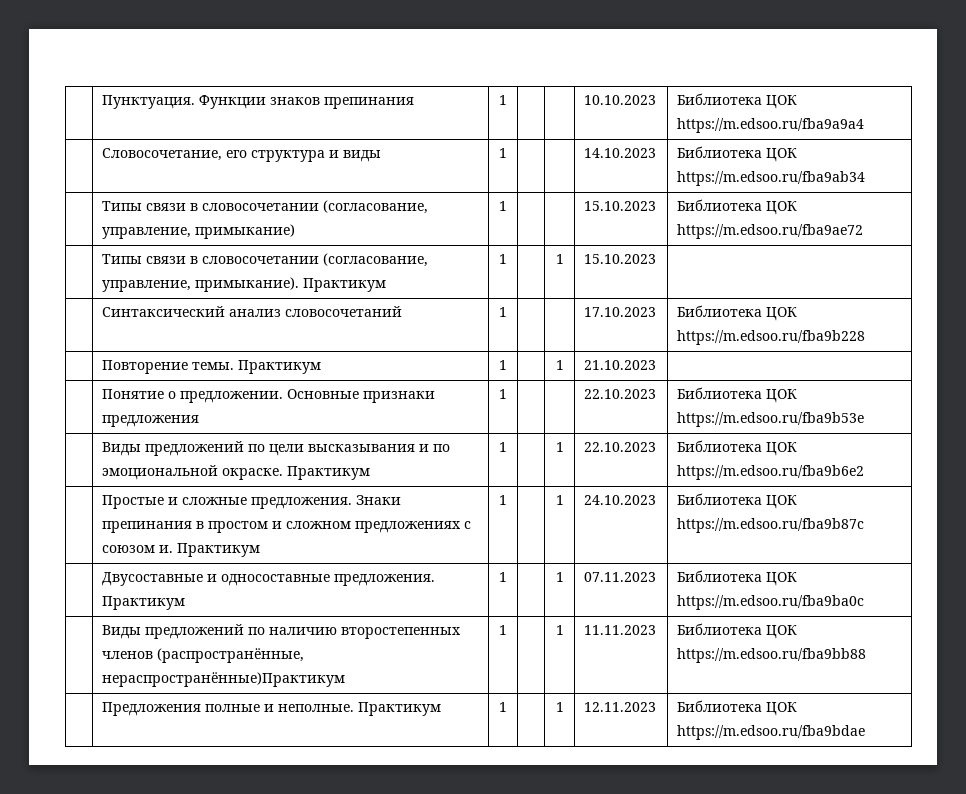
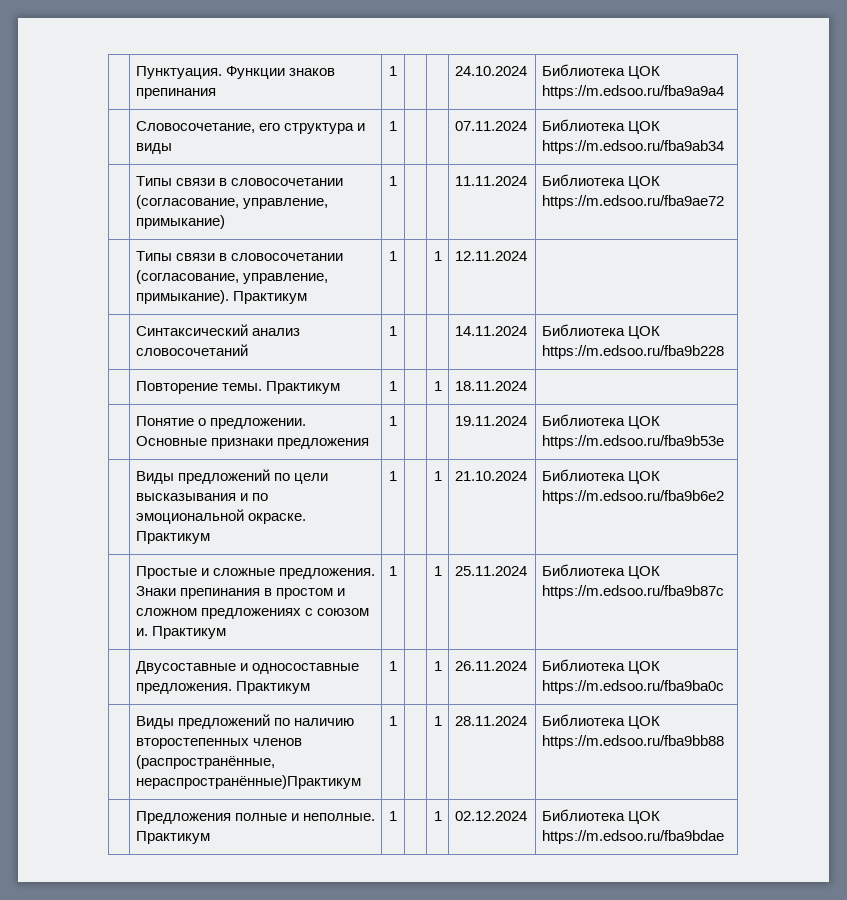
[584,95,657,105] 10.10.2023 -> [454,66,527,76] 24.10.2024
[584,148,657,158] 14.10.2023 -> [454,121,527,131] 07.11.2024
[584,201,657,211] 15.10.2023 -> [454,176,527,186] 11.11.2024
[584,254,657,264] 15.10.2023 -> [454,251,527,261] 12.11.2024
[584,307,657,317] 17.10.2023 -> [454,326,527,336] 14.11.2024
[584,360,657,370] 21.10.2023 -> [454,381,527,391] 18.11.2024
[584,389,657,399] 22.10.2023 -> [454,416,527,426] 19.11.2024
[584,442,657,452] 22.10.2023 -> [454,471,527,481] 21.10.2024
[584,495,657,505] 24.10.2023 -> [454,566,527,576] 25.11.2024
[584,572,657,582] 07.11.2023 -> [454,661,527,671] 26.11.2024
[584,625,657,635] 11.11.2023 -> [454,716,527,726] 28.11.2024
[584,702,657,712] 12.11.2023 -> [454,811,527,821] 02.12.2024

